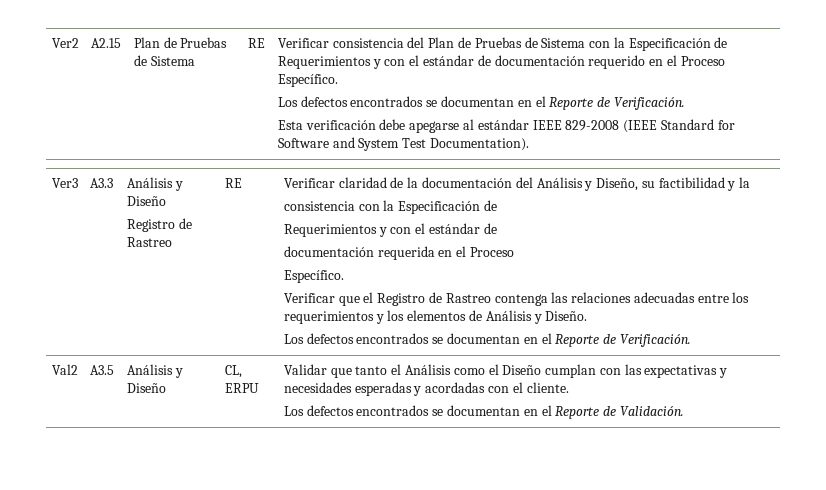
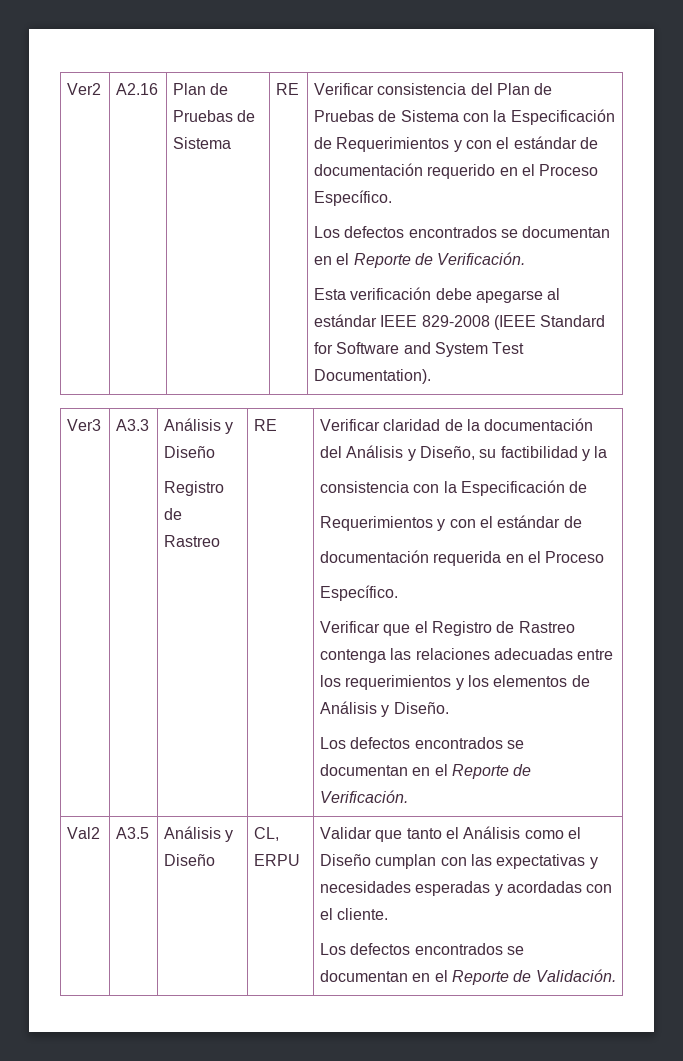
[90,38,121,48] A2.15 -> [116,83,159,95] A2.16

